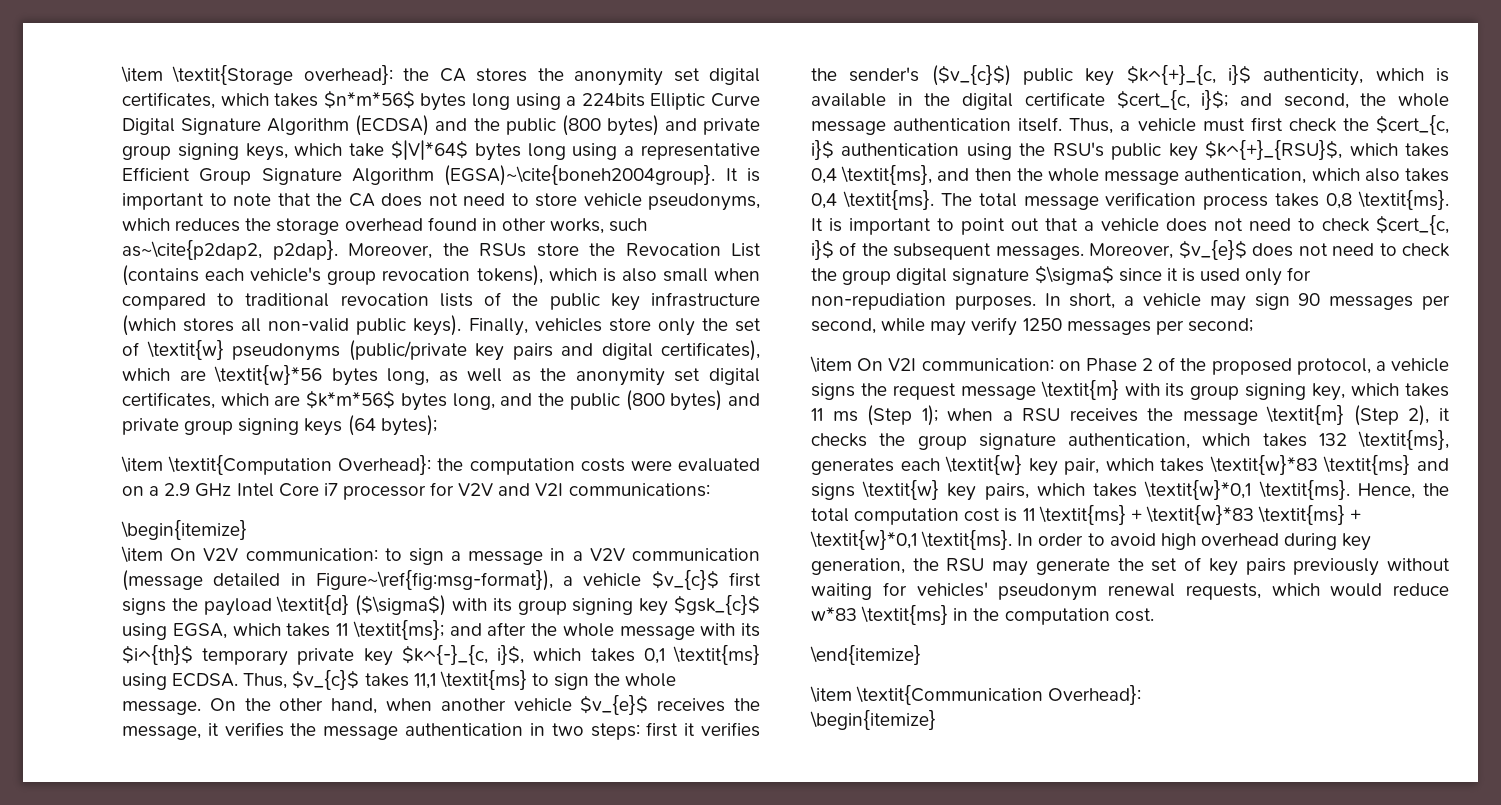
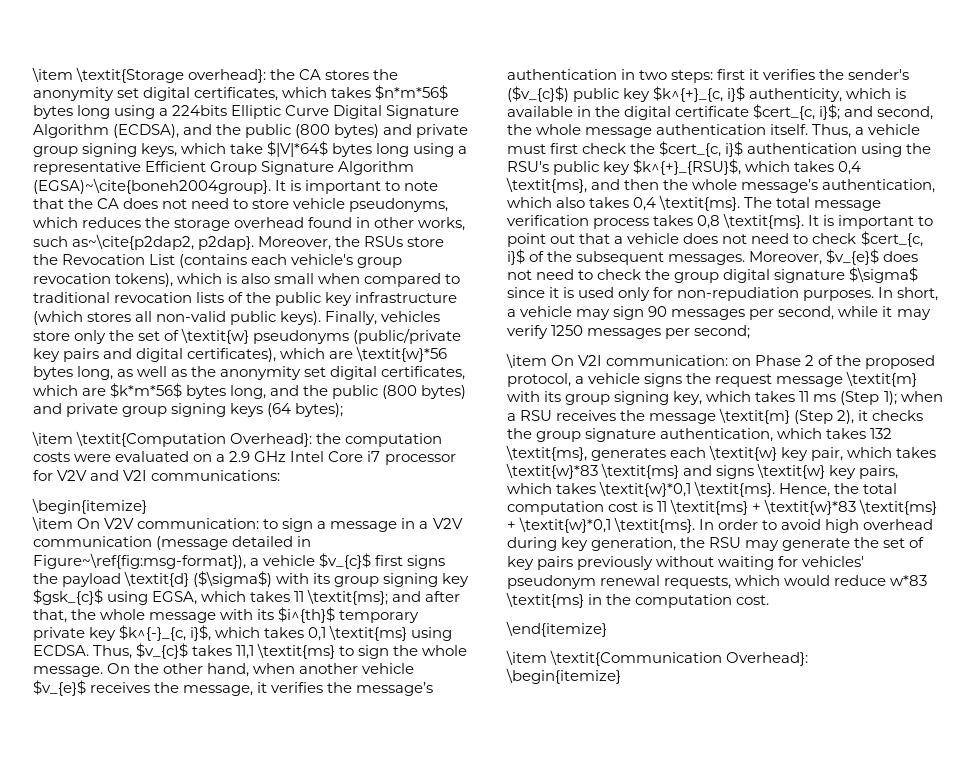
[355,115,430,136] (ECDSA) -> [113,124,180,138] (ECDSA),
(527, 629) none -> [33,609,67,623] that,
[323,726,399,740] message -> [356,682,434,696] message’s
[1104,171,1180,185] message -> [741,179,819,193] message’s
(926, 325) none -> [882,306,893,317] it

